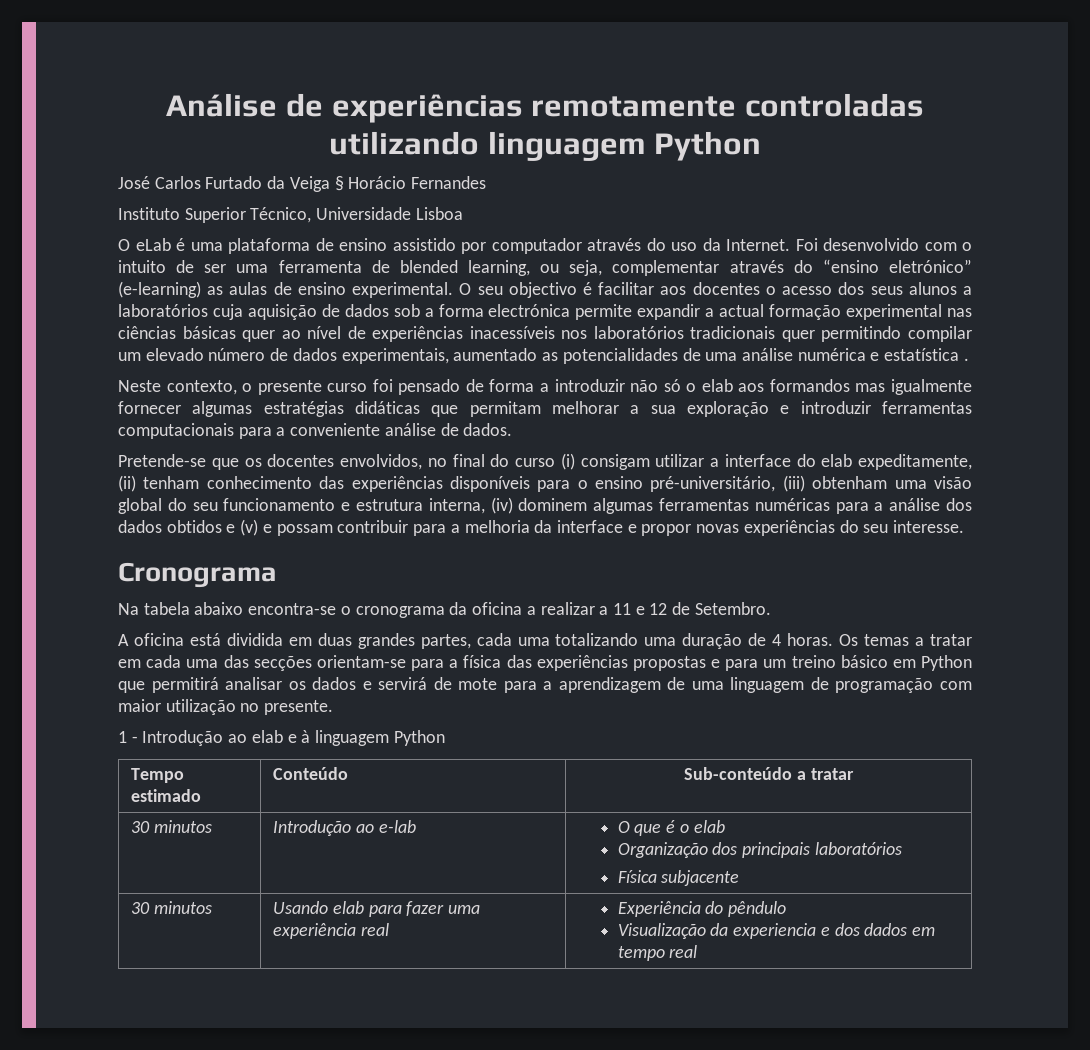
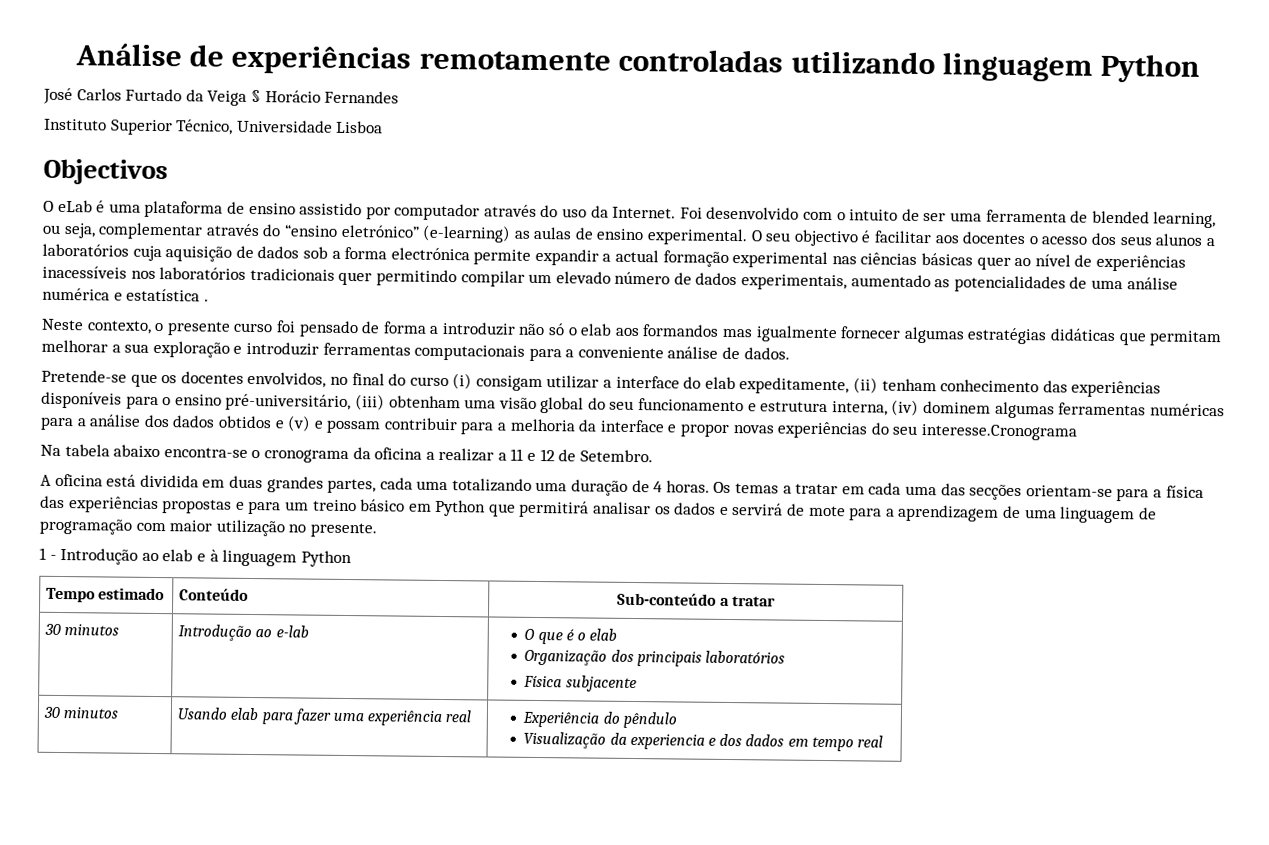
(463, 213) none -> [43,158,168,186] // Objectivos
[893,520,965,533] [118,562,277,588] interesse. // Cronograma -> [920,424,1077,441] interesse.Cronograma

